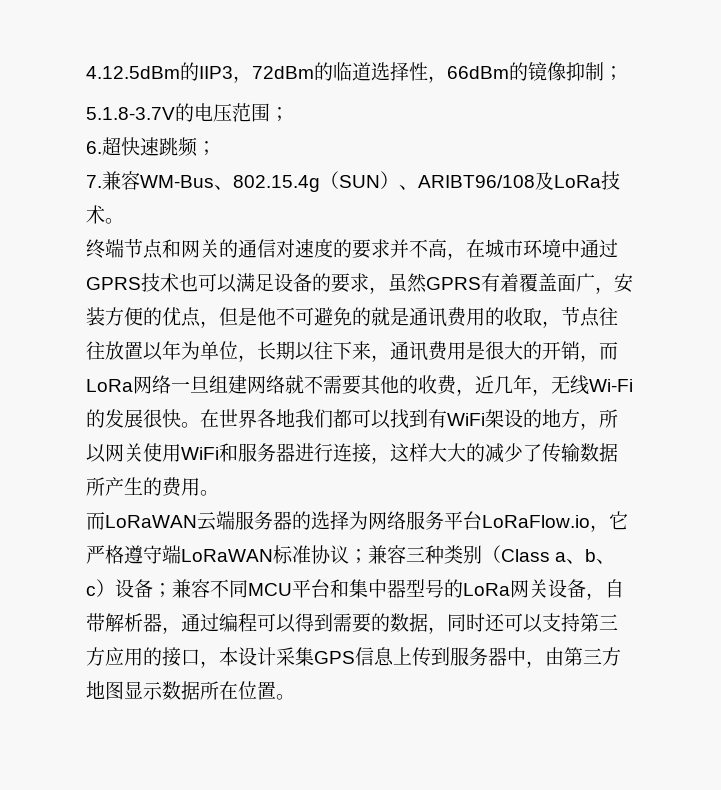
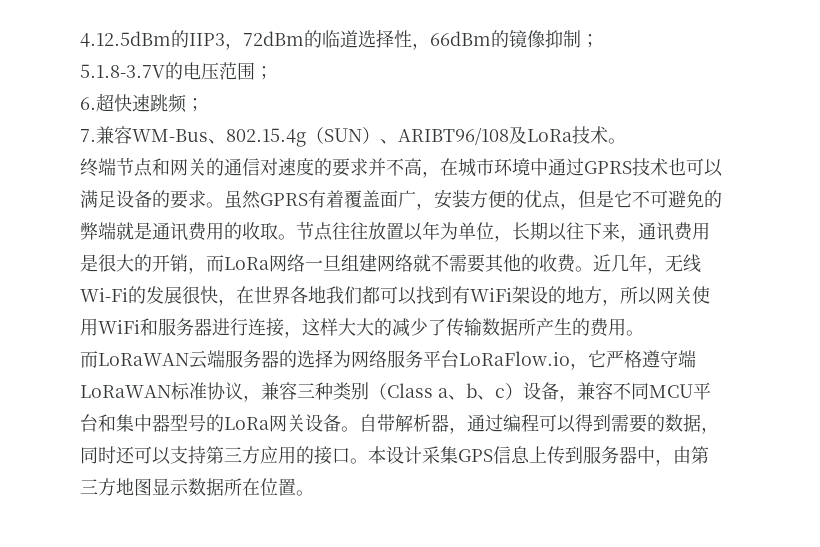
[369,287,388,294] ， -> [206,202,224,208] 。
[257,307,276,326] 他 -> [614,190,632,208] 它
(371, 316) none -> [80,222,116,240] 弊端
[542,321,561,328] ， -> [278,234,296,240] 。
[456,389,475,396] ， -> [575,266,593,272] 。
[181,422,200,428] 。 -> [218,299,236,306] ，
[349,549,368,564] ； -> [243,395,261,402] ，
[153,583,172,598] ； -> [559,395,577,402] ，
[586,593,605,600] ， -> [341,426,359,432] 。
[200,661,219,668] ， -> [350,458,368,464] 。

